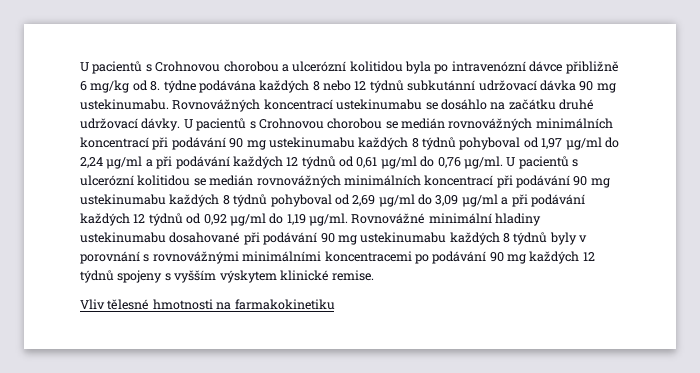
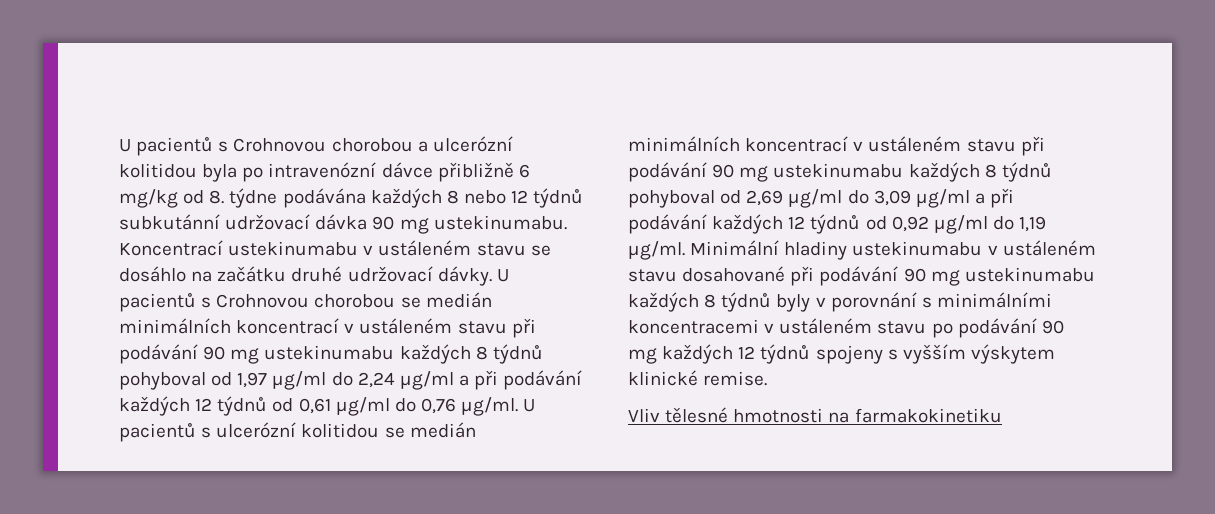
[172,99,423,112] Rovnovážných koncentrací ustekinumabu -> [119,240,526,256] Koncentrací ustekinumabu v ustáleném stavu
[448,118,613,131] [80,137,149,148] rovnovážných minimálních koncentrací -> [119,318,507,334] minimálních koncentrací v ustáleném stavu
[256,175,494,188] rovnovážných minimálních koncentrací -> [628,136,1016,152] minimálních koncentrací v ustáleném stavu
[351,213,542,226] [80,232,166,243] Rovnovážné minimální hladiny ustekinumabu -> [690,240,1096,260] [628,269,677,282] Minimální hladiny ustekinumabu v ustáleném stavu
[152,251,239,264] rovnovážnými -> (932, 302) none
(412, 256) none -> [764,318,927,334] v ustáleném stavu

